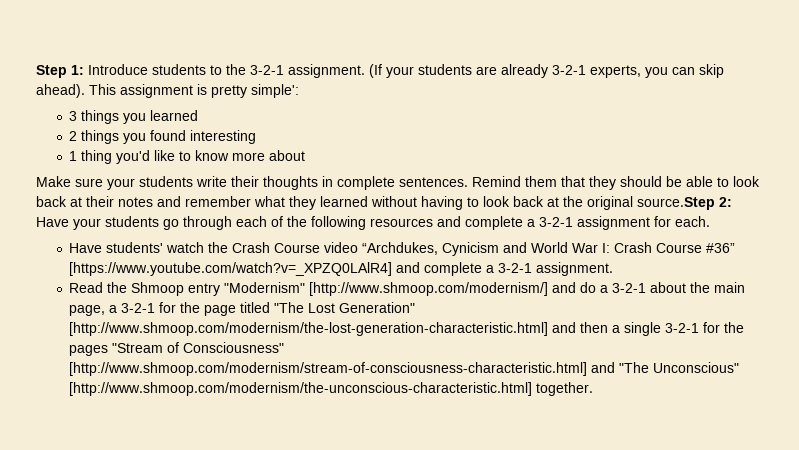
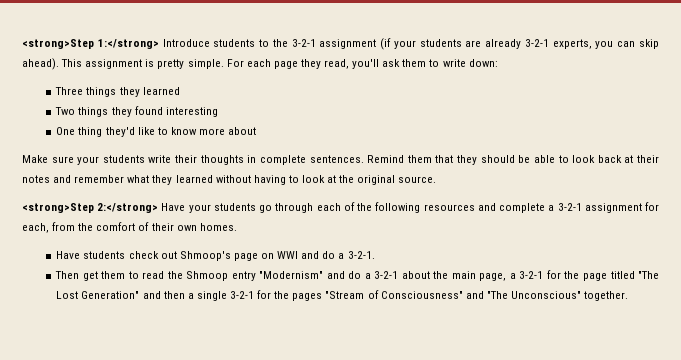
[36,65,84,78] Step 1: -> [22,39,159,49] <strong>Step 1:</strong>
[288,64,382,78] assignment. (If -> [319,38,392,50] assignment (if
[251,84,299,98] [69,110,199,124] [69,130,147,144] simple': // 3 things you learned // 2 things you -> [187,59,498,69] [55,87,180,97] [55,107,132,117] simple. For each page they read, you'll ask them to write down: // Three things they learned // Two things they
[69,150,151,164] 1 thing you'd -> [56,127,135,137] One thing they'd
[513,196,544,207] back -> (325, 179) none
[637,197,732,210] source.Step 2: -> [398,176,437,183] [22,203,159,213] source. // <strong>Step 2:</strong>
[675,216,710,227] [69,242,736,256] [69,262,614,276] [69,282,104,293] each. // Have students' watch the Crash Course video “Archdukes, Cynicism and World War I: Crash Course #36” [https://www.youtube.com/watch?v=_XPZQ0LAlR4] and complete a 3-2-1 assignment. // Read -> [22,222,237,233] [56,251,375,261] [55,271,165,281] each, from the comfort of their own homes. // Have students check out Shmoop's page on WWI and do a 3-2-1. // Then get them to read
[309,282,549,296] [http://www.shmoop.com/modernism/] -> (324, 275) none
[69,322,549,336] [http://www.shmoop.com/modernism/the-lost-generation-characteristic.html] -> (140, 295) none
[69,362,588,376] [http://www.shmoop.com/modernism/stream-of-consciousness-characteristic.html] -> (463, 295) none
[69,382,533,396] [http://www.shmoop.com/modernism/the-unconscious-characteristic.html] -> (581, 295) none

